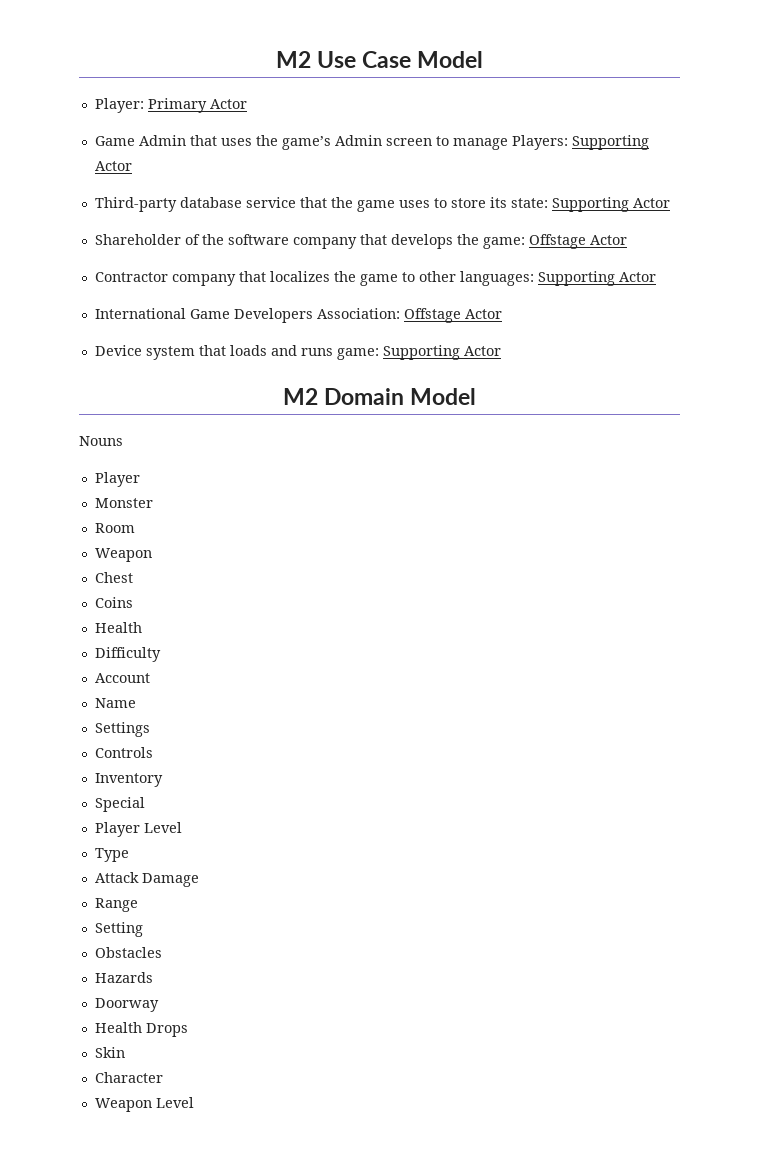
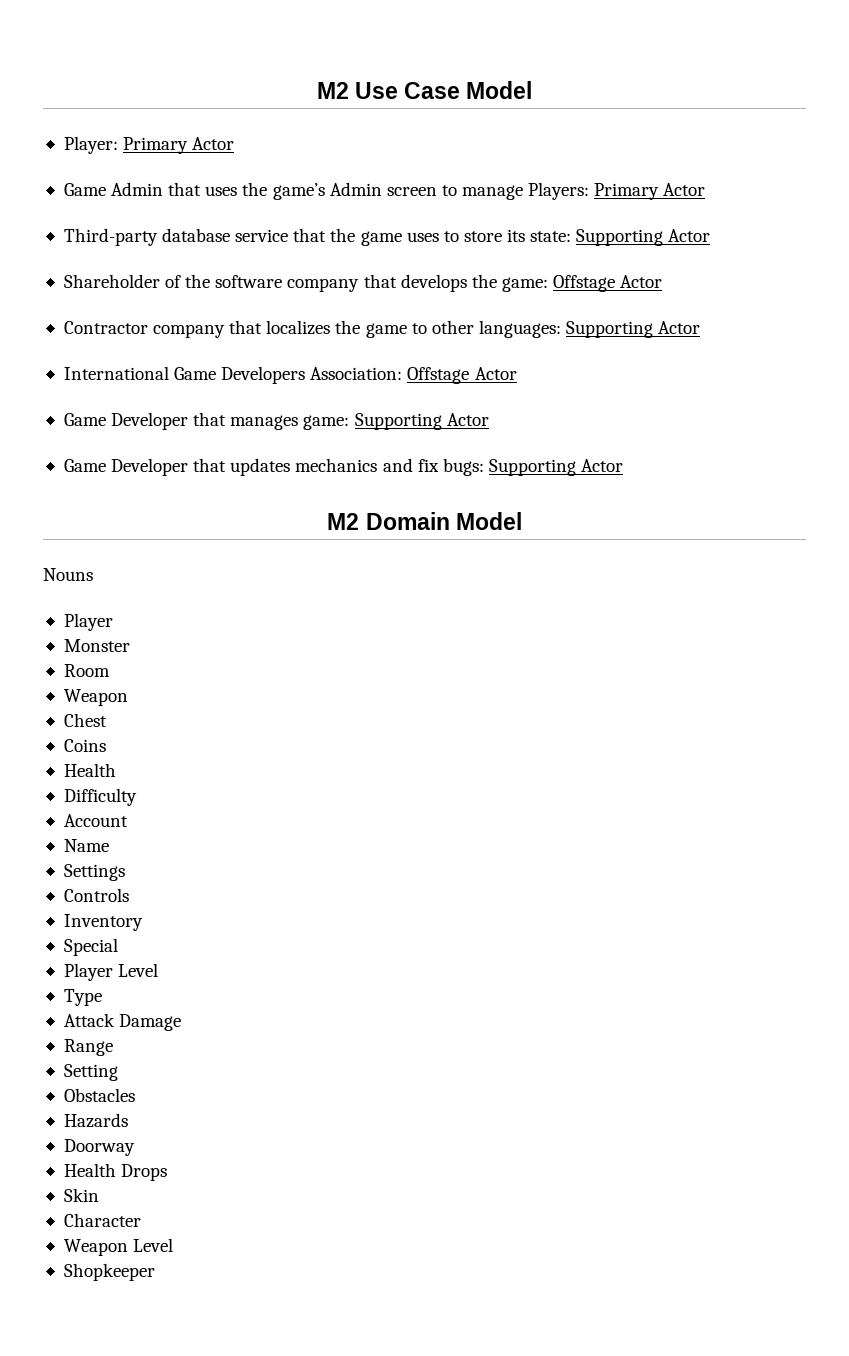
[571,135,649,150] Supporting -> [594,183,660,200] Primary
[94,345,379,360] Device system that loads and runs game: -> [63,412,489,430] [63,458,484,476] Game Developer that manages game: Supporting Actor // Game Developer that updates mechanics and fix bugs:
(194, 1102) none -> [63,1263,155,1281] // Shopkeeper

